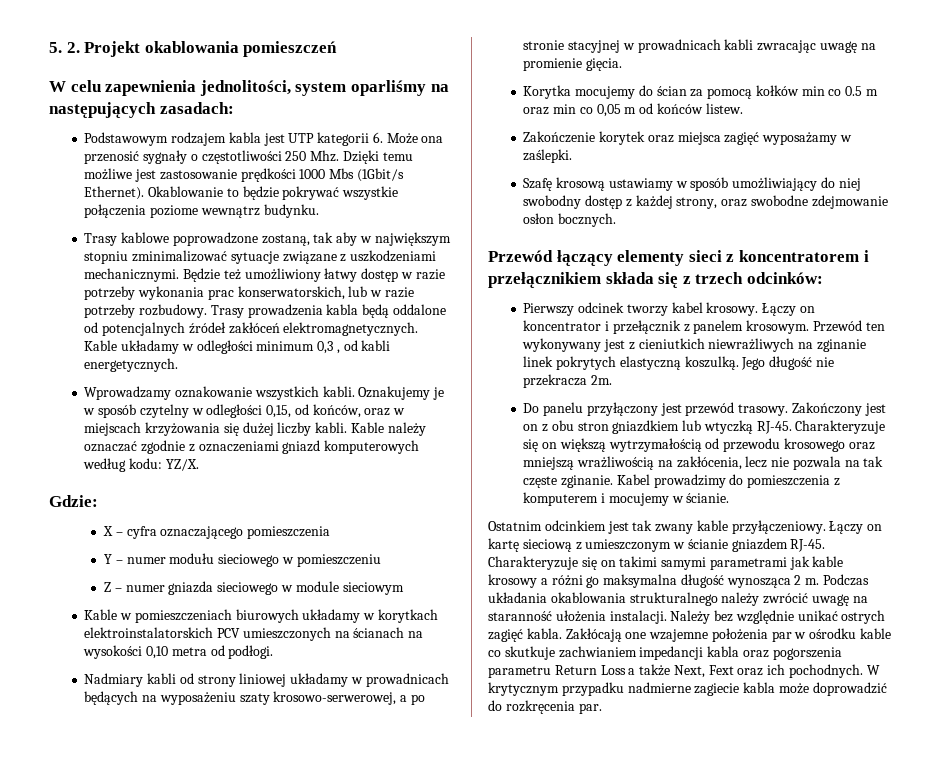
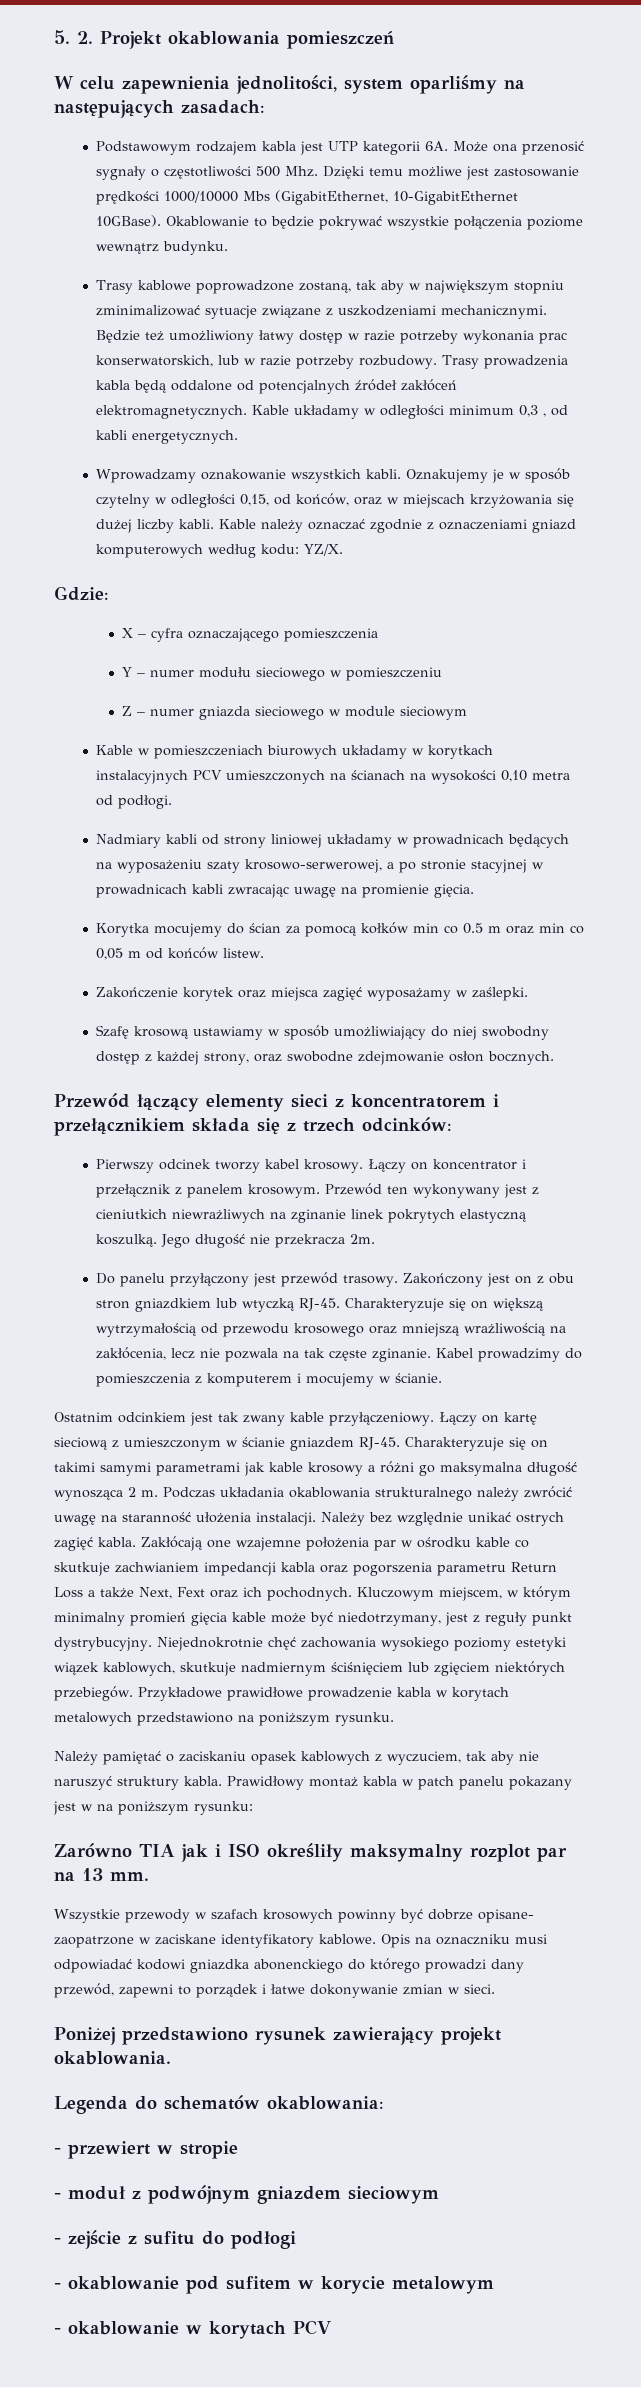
[372,132,383,143] 6. -> [425,141,449,151] 6A.
[285,151,307,161] 250 -> [256,166,281,177] 500
[299,168,404,182] [84,186,145,200] 1000 Mbs (1Gbit/s Ethernet). -> [164,190,519,205] [96,215,162,227] 1000/10000 Mbs (GigabitEthernet, 10-GigabitEthernet 10GBase).
[84,627,214,638] elektroinstalatorskich -> [96,770,189,784] instalacyjnych
[866,665,880,675] [488,682,887,696] [488,700,602,714] W krytycznym przypadku nadmierne zagiecie kabla może doprowadzić do rozkręcenia par. -> [357,1586,571,1601] [54,1612,572,1626] [54,1637,566,1651] [54,1661,565,1676] [54,1686,509,1701] [54,1712,394,1726] [54,1751,539,1765] [54,1776,572,1790] [53,1801,253,1815] [54,1843,567,1862] [54,1868,149,1881] [54,1909,534,1923] [54,1934,547,1948] [54,1958,524,1973] [54,1983,495,1998] [54,2027,501,2045] [54,2051,171,2065] [54,2095,384,2114] [54,2141,238,2159] [54,2185,439,2204] [54,2230,296,2249] [54,2276,494,2294] [54,2320,332,2339] Kluczowym miejscem, w którym minimalny promień gięcia kable może być niedotrzymany, jest z reguły punkt dystrybucyjny. Niejednokrotnie chęć zachowania wysokiego poziomy estetyki wiązek kablowych, skutkuje nadmiernym ściśnięciem lub zgięciem niektórych przebiegów. Przykładowe prawidłowe prowadzenie kabla w korytach metalowych przedstawiono na poniższym rysunku. // Należy pamiętać o zaciskaniu opasek kablowych z wyczuciem, tak aby nie naruszyć struktury kabla. Prawidłowy montaż kabla w patch panelu pokazany jest w na poniższym rysunku: // Zarówno TIA jak i ISO określiły maksymalny rozplot par na 13 mm. // Wszystkie przewody w szafach krosowych powinny być dobrze opisane- zaopatrzone w zaciskane identyfikatory kablowe. Opis na oznaczniku musi odpowiadać kodowi gniazdka abonenckiego do którego prowadzi dany przewód, zapewni to porządek i łatwe dokonywanie zmian w sieci. // Poniżej przedstawiono rysunek zawierający projekt okablowania. // Legenda do schematów okablowania: // - przewiert w stropie // - moduł z podwójnym gniazdem sieciowym // - zejście z sufitu do podłogi // - okablowanie pod sufitem w korycie metalowym // - okablowanie w korytach PCV

